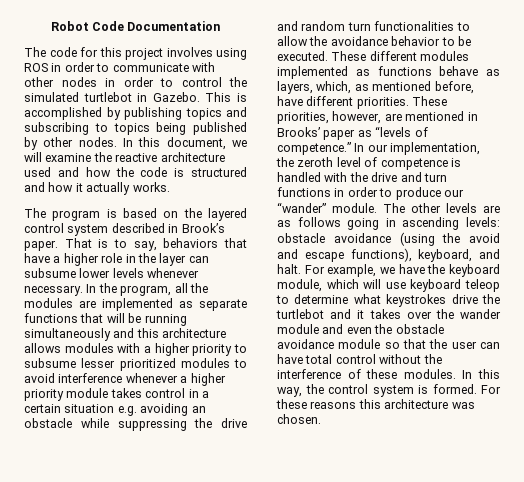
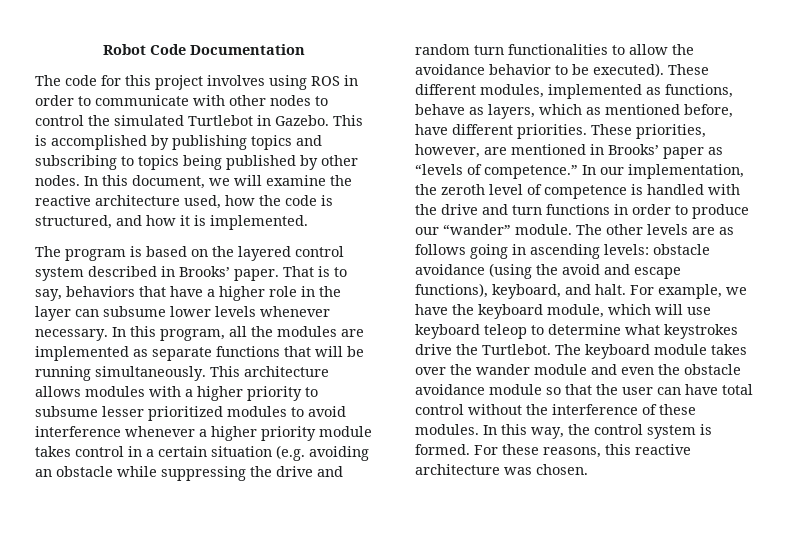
[105,77,154,87] in order -> (311, 100) none
[83,92,132,102] turtlebot -> [188,115,253,126] Turtlebot
[24,167,79,177] used and -> [184,195,221,209] used,
[191,167,247,177] structured -> [35,215,112,229] structured,
[86,182,170,195] actually works. -> [194,215,308,230] is implemented.
[181,223,225,233] Brook’s -> [179,266,230,277] Brooks’
[98,283,117,293] the -> [130,326,156,337] this
[24,328,159,341] simultaneously and this -> [95,366,240,381] simultaneously. This
[117,406,137,416] e.g. -> [276,445,305,461] (e.g.
[277,51,328,61] executed. -> [593,63,664,77] executed).
[420,51,470,61] [277,66,432,79] modules implemented as functions -> [480,84,733,99] modules, implemented as functions,
[316,81,352,94] which, -> [539,104,582,115] which
[276,309,365,319] turtlebot and it -> [482,344,707,359] Turtlebot. The keyboard module
[310,399,381,409] reasons this -> [543,444,691,458] reasons, this reactive

